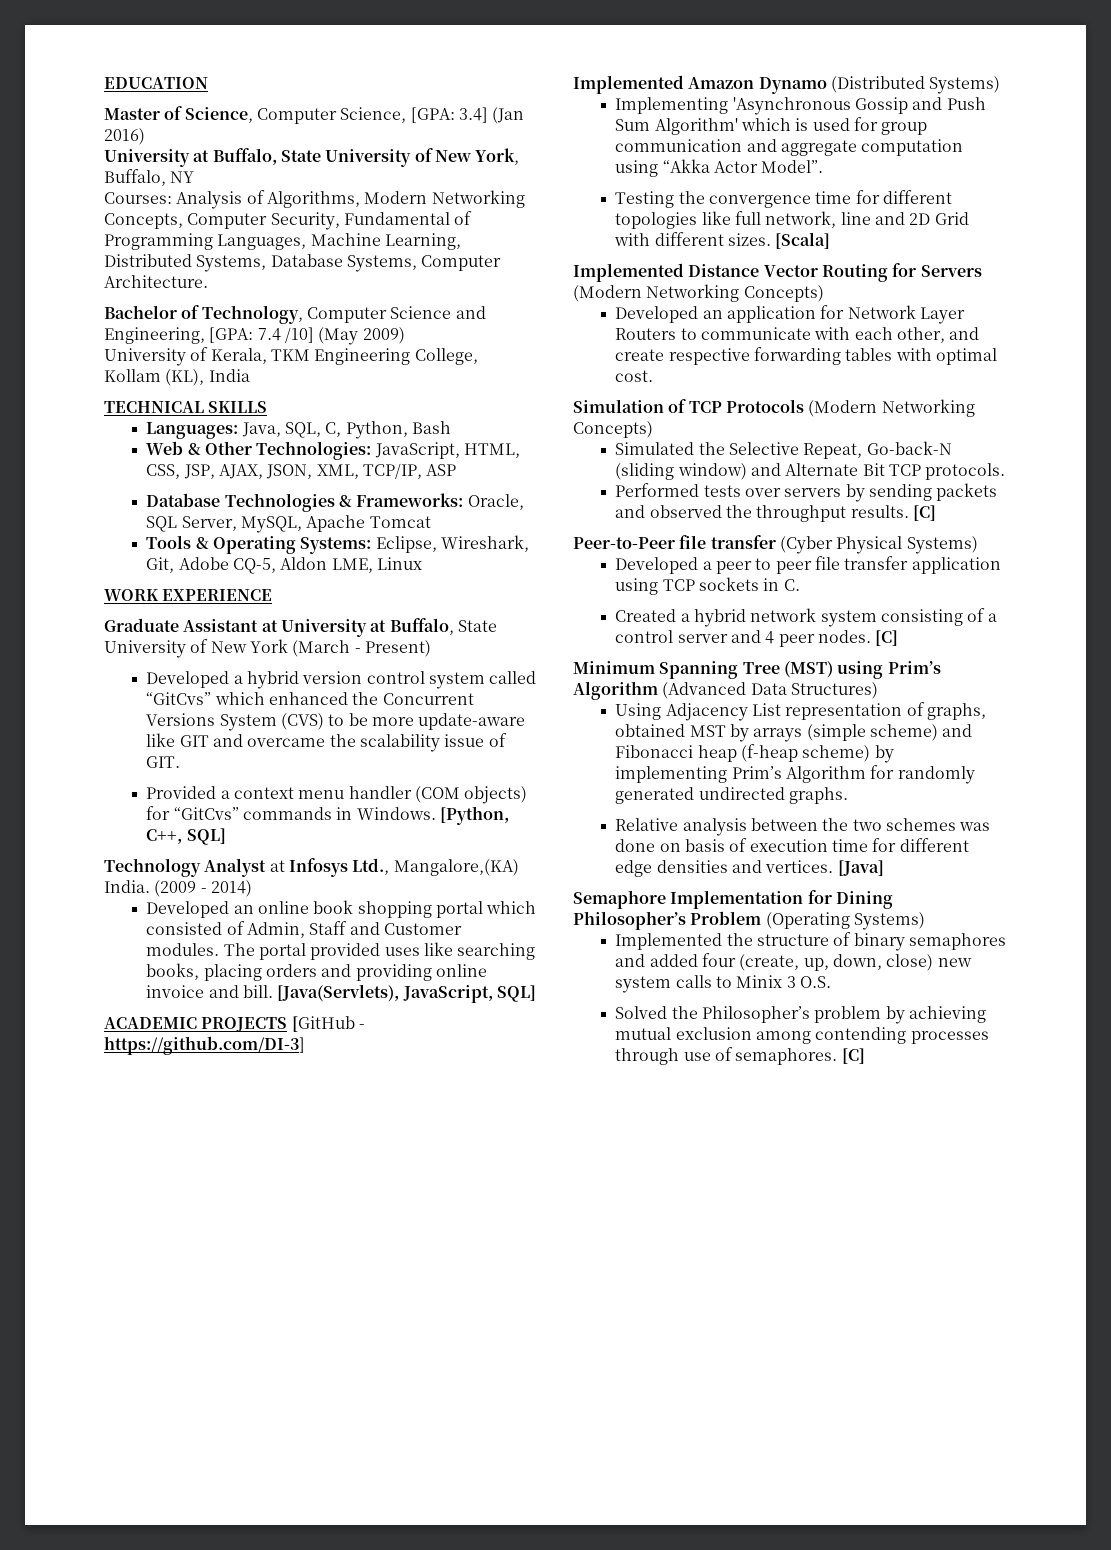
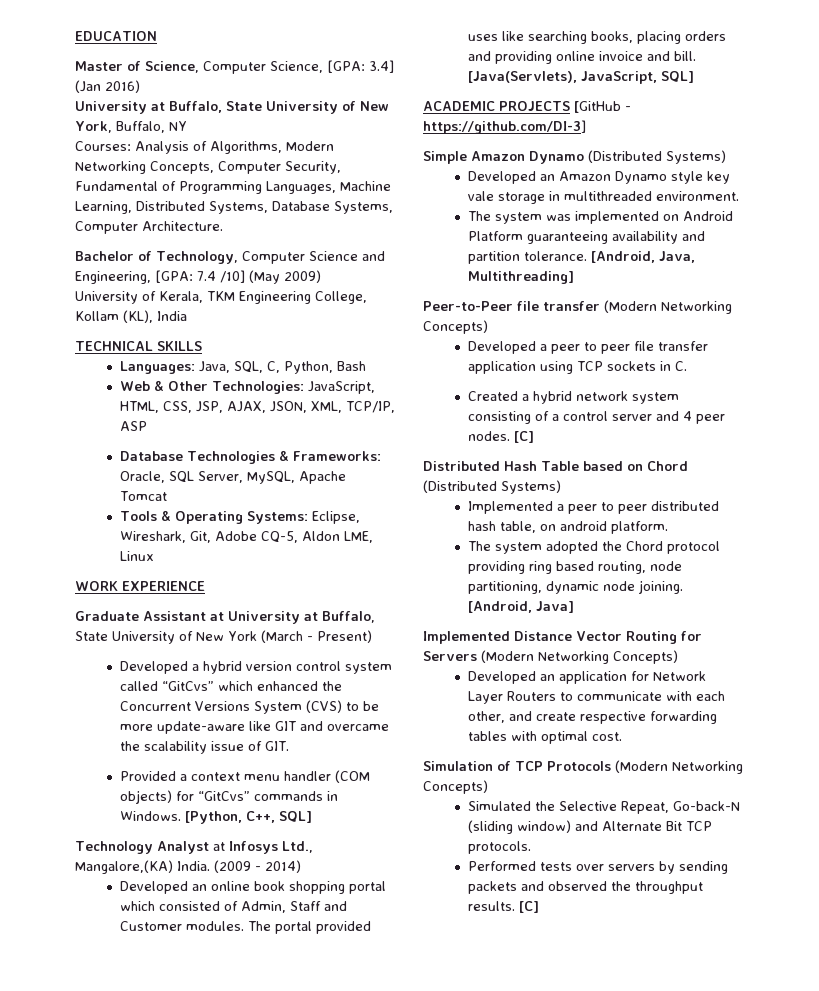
[573,75,684,94] Implemented -> [423,151,467,164] Simple
[615,97,986,115] [615,117,928,135] [615,139,964,156] [615,159,824,177] [615,190,953,208] [615,211,969,229] [614,232,831,249] Implementing 'Asynchronous Gossip and Push Sum Algorithm' which is used for group communication and aggregate computation using “Akka Actor Model”. // Testing the convergence time for different topologies like full network, line and 2D Grid with different sizes. [Scala] -> [467,171,730,184] [467,191,739,204] [467,211,733,224] [467,231,705,244] [467,251,695,264] [467,271,574,284] [423,300,732,314] [423,320,488,334] [467,341,708,354] [467,361,687,374] [467,391,679,404] [467,411,725,424] [467,431,534,443] [423,461,688,471] [423,480,561,494] [467,501,719,514] [467,521,668,534] [467,541,720,554] [467,561,682,574] [467,580,683,594] [467,601,574,613] Developed an Amazon Dynamo style key vale storage in multithreaded environment. // The system was implemented on Android Platform guaranteeing availability and partition tolerance. [Android, Java, Multithreading] // Peer-to-Peer file transfer (Modern Networking Concepts) // Developed a peer to peer file transfer application using TCP sockets in C. // Created a hybrid network system consisting of a control server and 4 peer nodes. [C] // Distributed Hash Table based on Chord (Distributed Systems) // Implemented a peer to peer distributed hash table, on android platform. // The system adopted the Chord protocol providing ring based routing, node partitioning, dynamic node joining. [Android, Java]
[573,535,978,554] [615,556,1001,574] [615,577,800,595] [615,608,997,627] [615,630,899,647] [573,661,941,679] [573,681,878,700] [615,702,987,721] [615,724,973,742] [615,744,894,763] [615,765,975,784] [615,787,849,804] [615,818,991,836] [615,838,969,852] [615,860,884,877] [573,890,893,909] [573,911,925,930] [615,932,1007,951] [615,953,972,971] [615,975,832,993] [615,1006,987,1024] [615,1027,989,1044] [615,1047,865,1065] // Peer-to-Peer file transfer (Cyber Physical Systems) // Developed a peer to peer file transfer application using TCP sockets in C. // Created a hybrid network system consisting of a control server and 4 peer nodes. [C] // Minimum Spanning Tree (MST) using Prim’s Algorithm (Advanced Data Structures) // Using Adjacency List representation of graphs, obtained MST by arrays (simple scheme) and Fibonacci heap (f-heap scheme) by implementing Prim’s Algorithm for randomly generated undirected graphs. // Relative analysis between the two schemes was done on basis of execution time for different edge densities and vertices. [Java] // Semaphore Implementation for Dining Philosopher’s Problem (Operating Systems) // Implemented the structure of binary semaphores and added four (create, up, down, close) new system calls to Minix 3 O.S. // Solved the Philosopher’s problem by achieving mutual exclusion among contending processes through use of semaphores. [C] -> (539, 907) none

